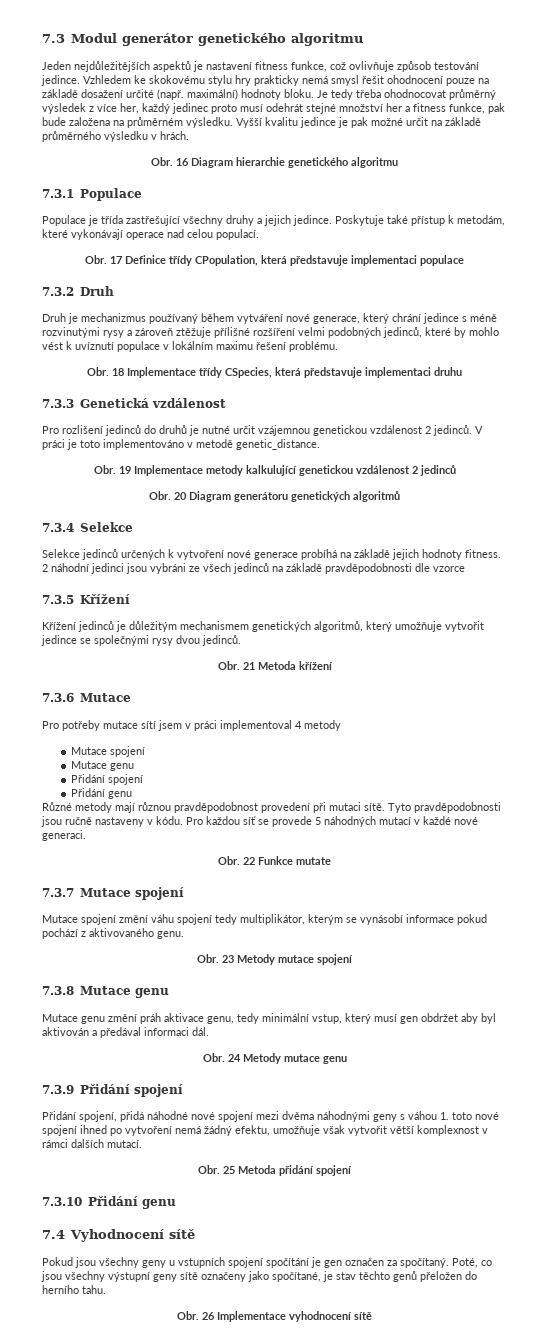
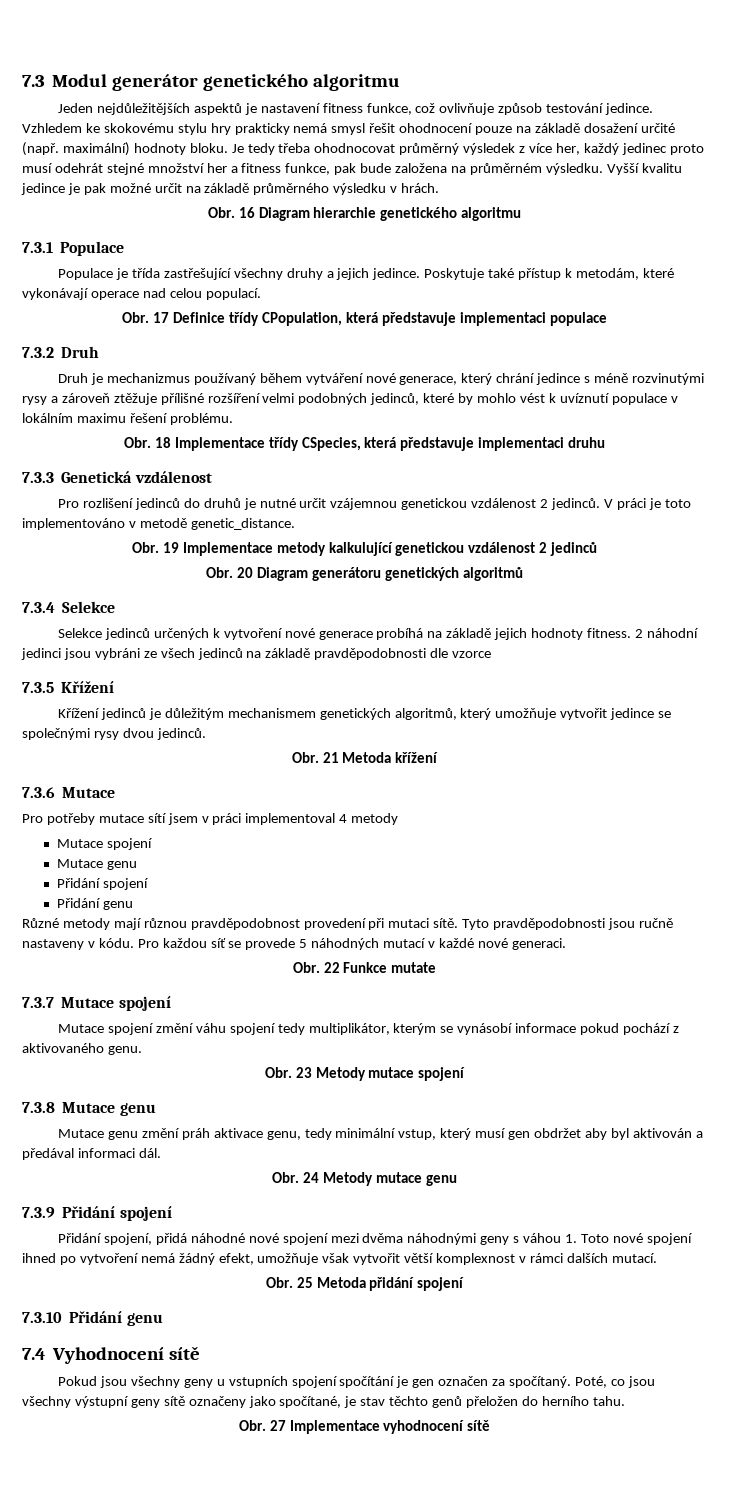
[452,1112,472,1120] toto -> [580,1234,609,1243] Toto
[235,1125,270,1136] efektu, -> [218,1253,254,1265] efekt,
[202,1312,215,1320] 26 -> [269,1420,286,1431] 27

